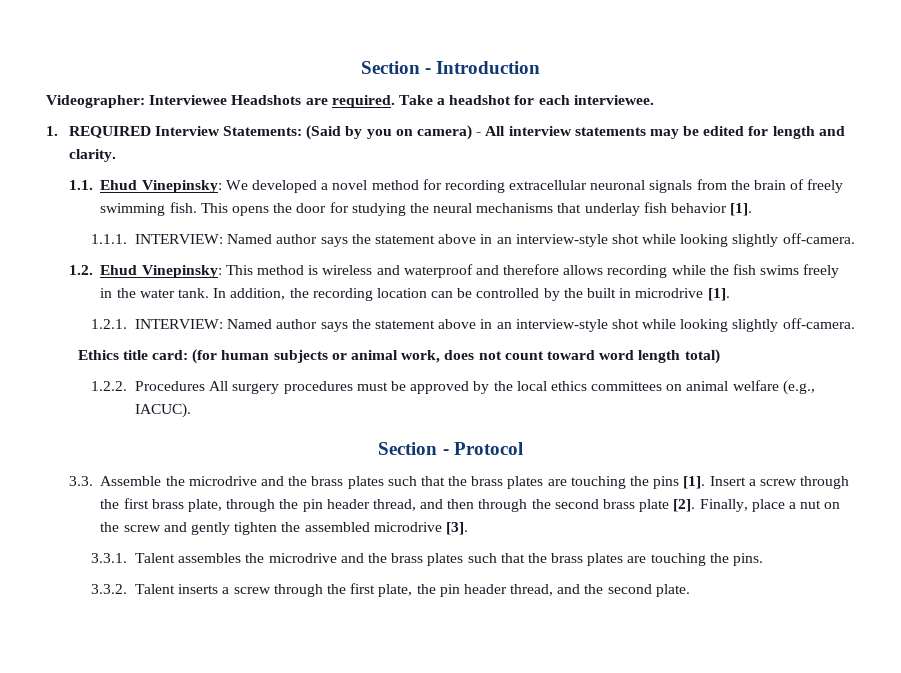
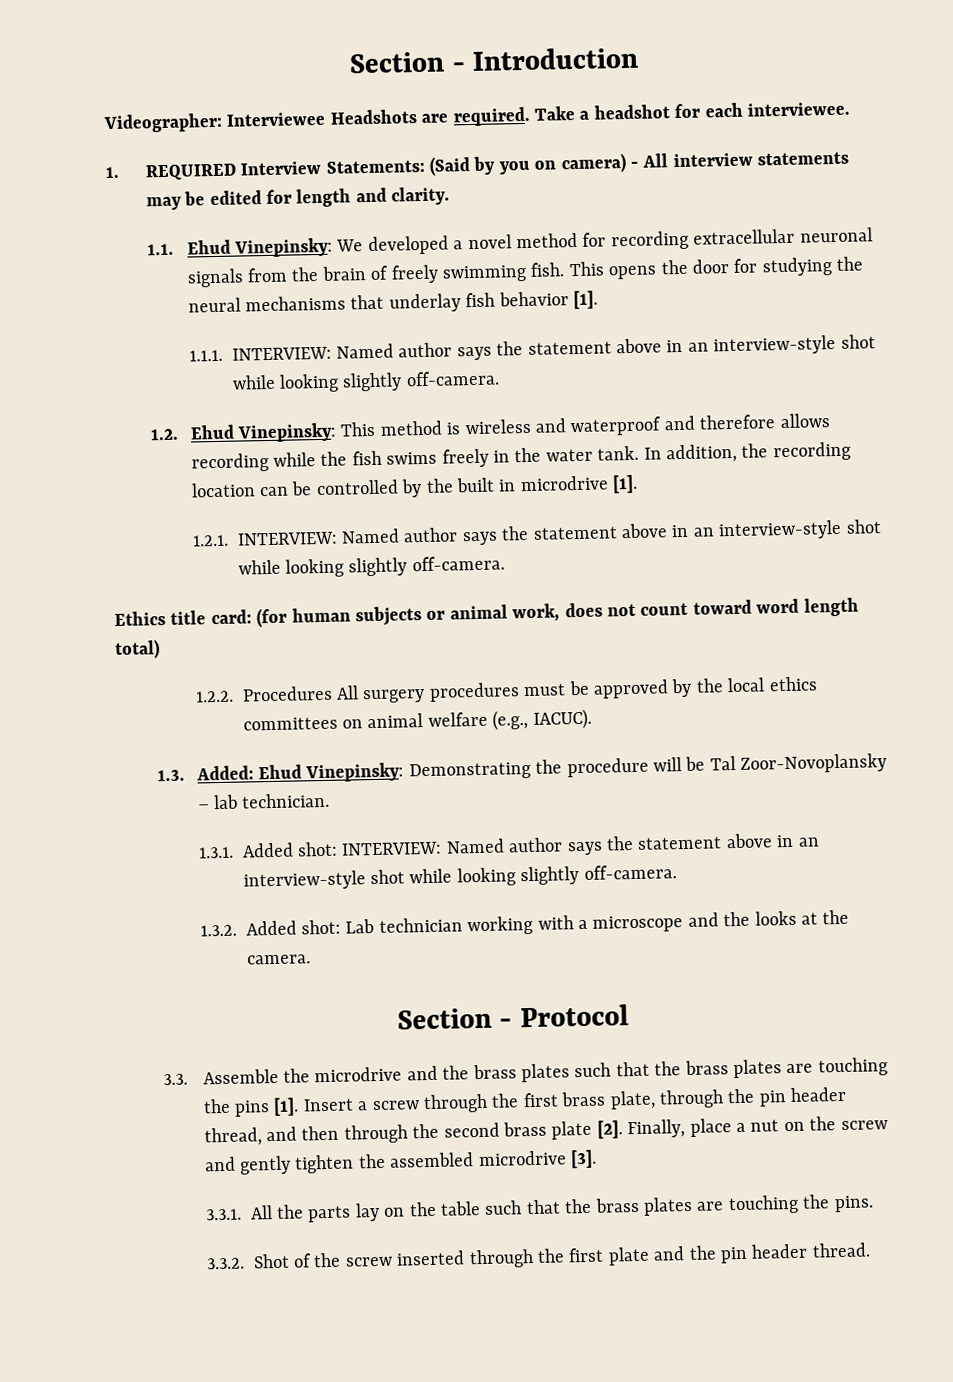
(192, 410) none -> [156,753,888,783] [197,792,331,810] [197,833,820,859] [242,864,677,891] [199,909,850,937] [246,954,311,965] // 1.3. Added: Ehud Vinepinsky: Demonstrating the procedure will be Tal Zoor-Novoplansky – lab technician. // 1.3.1. Added shot: INTERVIEW: Named author says the statement above in an interview-style shot while looking slightly off-camera. // 1.3.2. Added shot: Lab technician working with a microscope and the looks at the camera.
[135,553,464,566] Talent assembles the microdrive and the brass plates -> [249,1201,481,1223] All the parts lay on the table
[135,583,690,597] Talent inserts a screw through the first plate, the pin header thread, and the second plate. -> [252,1242,871,1269] Shot of the screw inserted through the first plate and the pin header thread.

